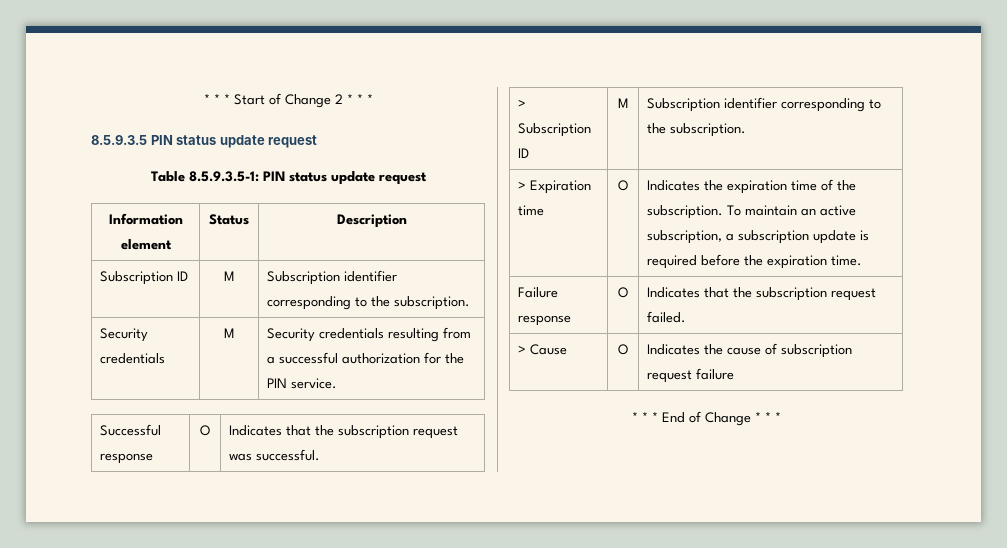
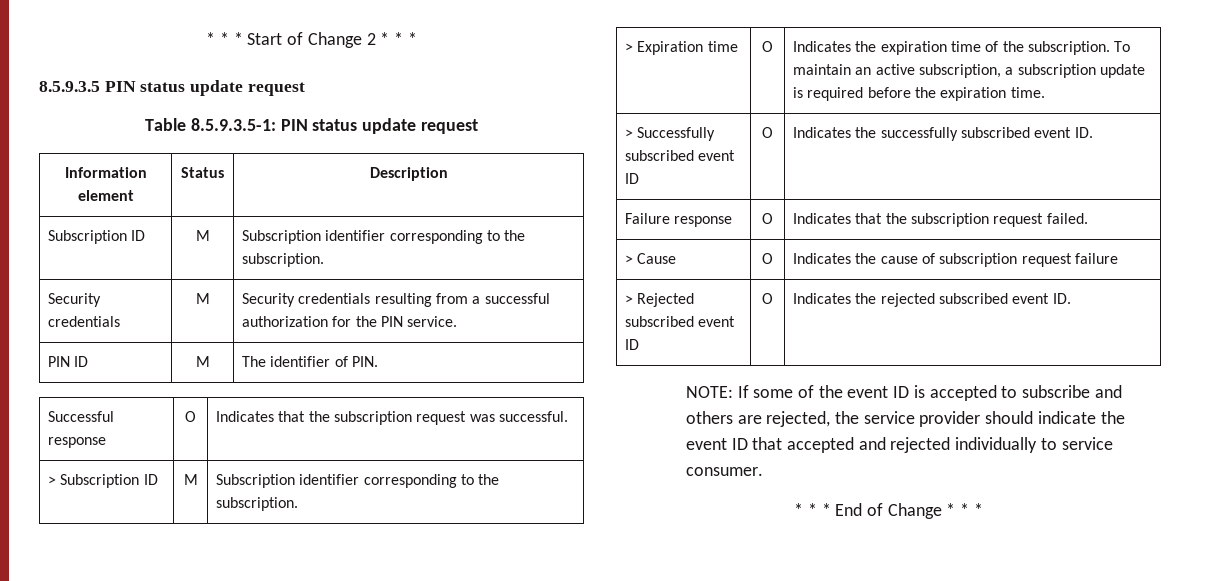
(338, 383) none -> [48,356,89,367] [195,356,210,367] [242,356,379,367] // PIN ID | M | The identifier of PIN.
(863, 260) none -> [625,127,716,141] [625,150,736,161] [625,173,640,184] [762,127,773,138] [793,127,1093,141] // > Successfully subscribed event ID | O | Indicates the successfully subscribed event ID.
(735, 374) none -> [625,293,695,307] [625,316,736,327] [625,339,640,350] [762,293,773,304] [793,293,1071,307] [685,385,1122,401] [685,411,1125,427] [685,437,1113,453] [685,467,763,476] // > Rejected subscribed event ID | O | Indicates the rejected subscribed event ID. // NOTE: If some of the event ID is accepted to subscribe and others are rejected, the service provider should indicate the event ID that accepted and rejected individually to service consumer.

